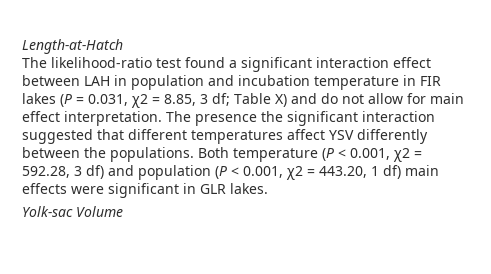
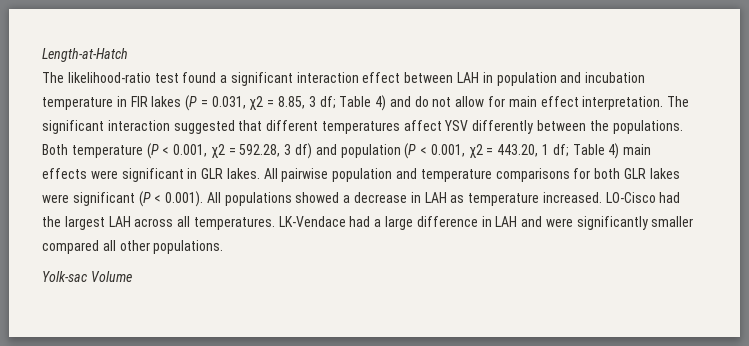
[275,94,287,107] X) -> [375,95,387,111] 4)
[195,111,283,126] presence the -> (690, 101) none
[383,165,401,179] df) -> [552,143,620,159] df; Table 4)
(268, 188) none -> [263,168,680,182] [42,191,681,207] [42,216,694,230] [42,240,224,254] All pairwise population and temperature comparisons for both GLR lakes were significant (P < 0.001). All populations showed a decrease in LAH as temperature increased. LO-Cisco had the largest LAH across all temperatures. LK-Vendace had a large difference in LAH and were significantly smaller compared all other populations.

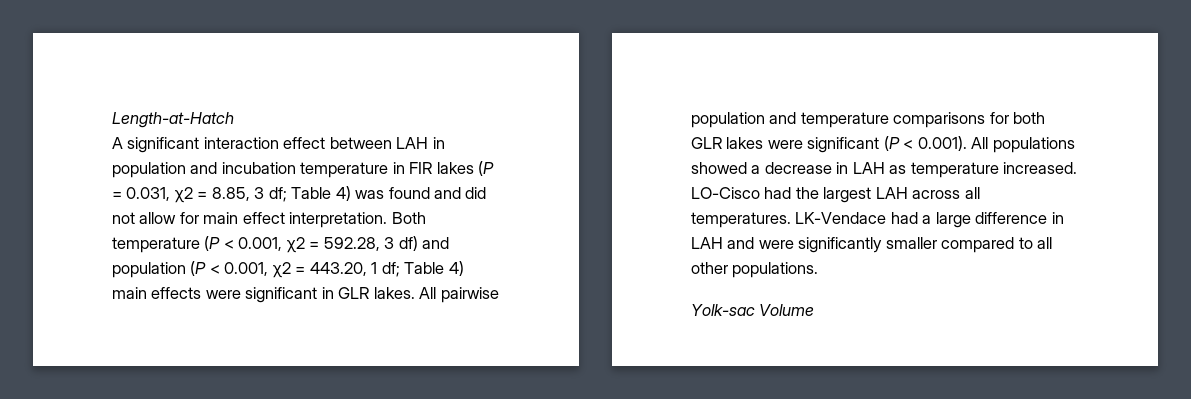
[42,72,228,83] The likelihood-ratio test found a -> [112,137,123,149] A
[389,96,429,107] and do -> [355,187,487,199] was found and did
[667,96,690,107] [42,120,683,134] The significant interaction suggested that different temperatures affect YSV differently between the populations. -> (388, 220) none
(99, 247) none -> [1018,237,1033,249] to

